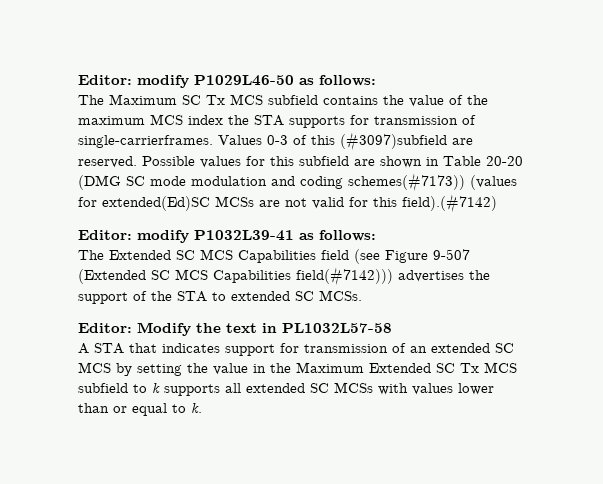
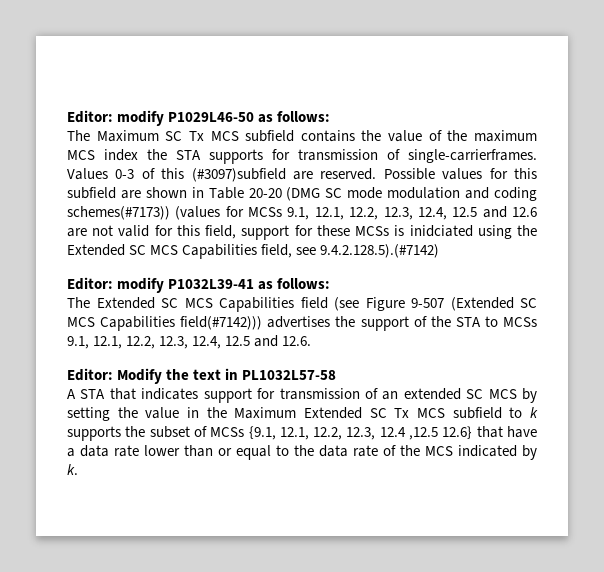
[102,196,254,211] extended(Ed)SC MCSs -> [248,206,538,220] MCSs 9.1, 12.1, 12.2, 12.3, 12.4, 12.5 and 12.6
[402,194,497,213] field).(#7142) -> [205,225,537,240] [67,244,440,259] field, support for these MCSs is inidciated using the Extended SC MCS Capabilities field, see 9.4.2.128.5).(#7142)
[231,290,362,301] extended SC MCSs. -> [503,317,538,327] [67,335,312,349] MCSs 9.1, 12.1, 12.2, 12.3, 12.4, 12.5 and 12.6.
[225,382,453,395] all extended SC MCSs with values -> [125,426,538,440] [67,445,139,457] the subset of MCSs {9.1, 12.1, 12.2, 12.3, 12.4 ,12.5 12.6} that have a data rate
(186, 408) none -> [294,445,537,460] the data rate of the MCS indicated by

